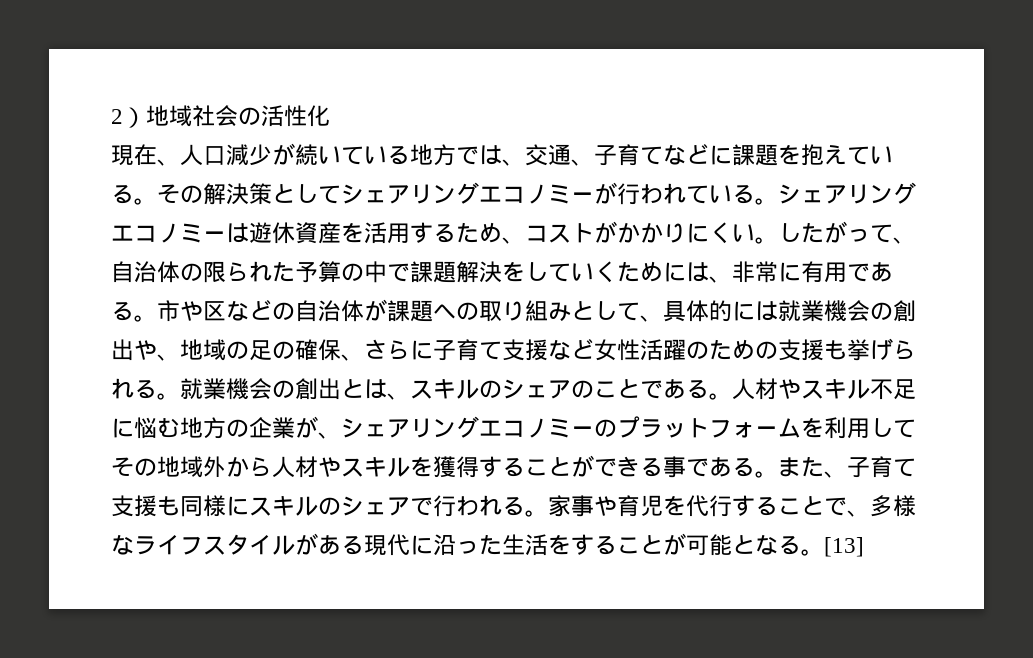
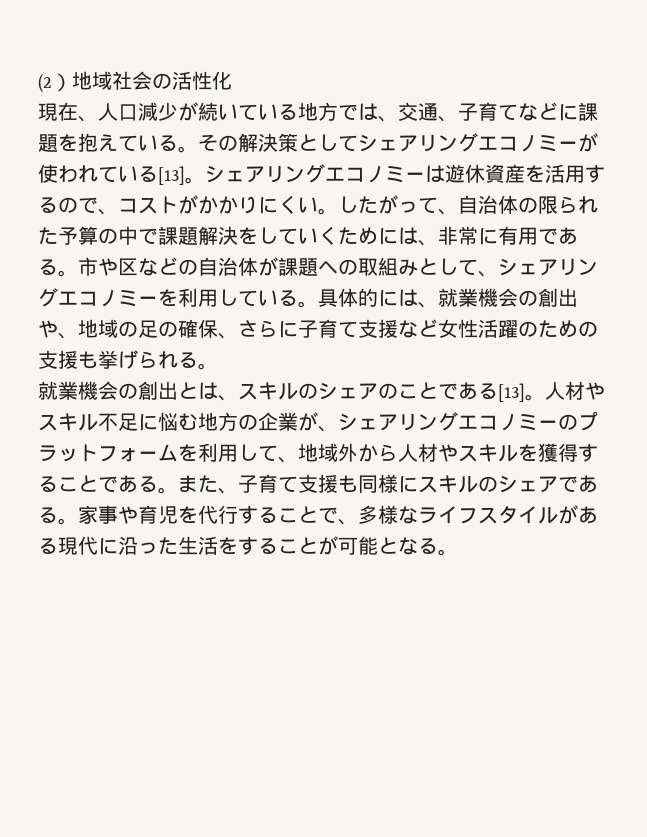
[111,109,123,124] 2 -> [38,73,52,93] (2
[617,183,640,205] 行 -> [38,164,58,183] 使
(755, 194) none -> [158,166,185,185] [13]
[456,222,502,243] ため -> [58,197,98,214] ので
[502,301,525,321] り -> (378, 267) none
(663, 318) none -> [498,258,598,276] [38,288,318,308] シェアリングエコノミーを利用している。
(778, 311) none -> [418,302,438,308] 、
(180, 396) none -> (218, 366) //
(709, 389) none -> [498,383,525,402] [13]
[111,457,157,476] その -> [278,457,298,463] 、
[571,455,686,478] ができる事 -> (98, 483) none
[433,495,502,517] 行われ -> [578,475,598,493] あ
[824,537,864,557] [13] -> (458, 552) none

